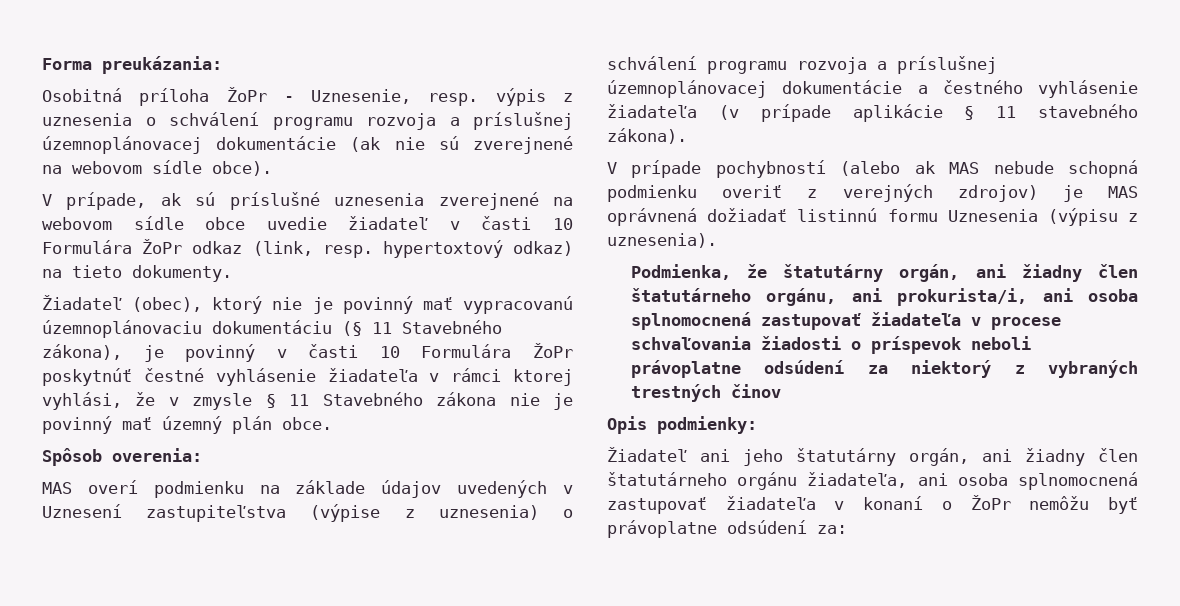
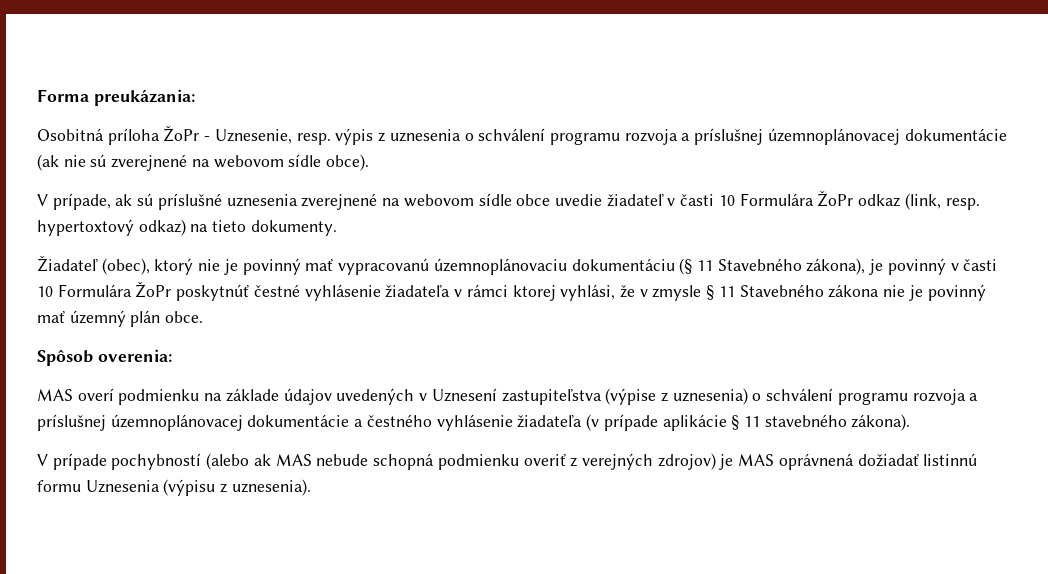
[630,264,1138,282] [630,288,1138,306] [630,312,1061,330] [630,336,1031,354] [630,360,1138,378] [630,384,781,402] [607,416,757,434] [607,447,1138,466] [607,472,1138,490] [607,495,1138,514] [607,520,847,538] // Podmienka, že štatutárny orgán, ani žiadny člen štatutárneho orgánu, ani prokurista/i, ani osoba splnomocnená zastupovať žiadateľa v procese schvaľovania žiadosti o príspevok neboli právoplatne odsúdení za niektorý z vybraných trestných činov // Opis podmienky: // Žiadateľ ani jeho štatutárny orgán, ani žiadny člen štatutárneho orgánu žiadateľa, ani osoba splnomocnená zastupovať žiadateľa v konaní o ŽoPr nemôžu byť právoplatne odsúdení za: -> (311, 487) none

